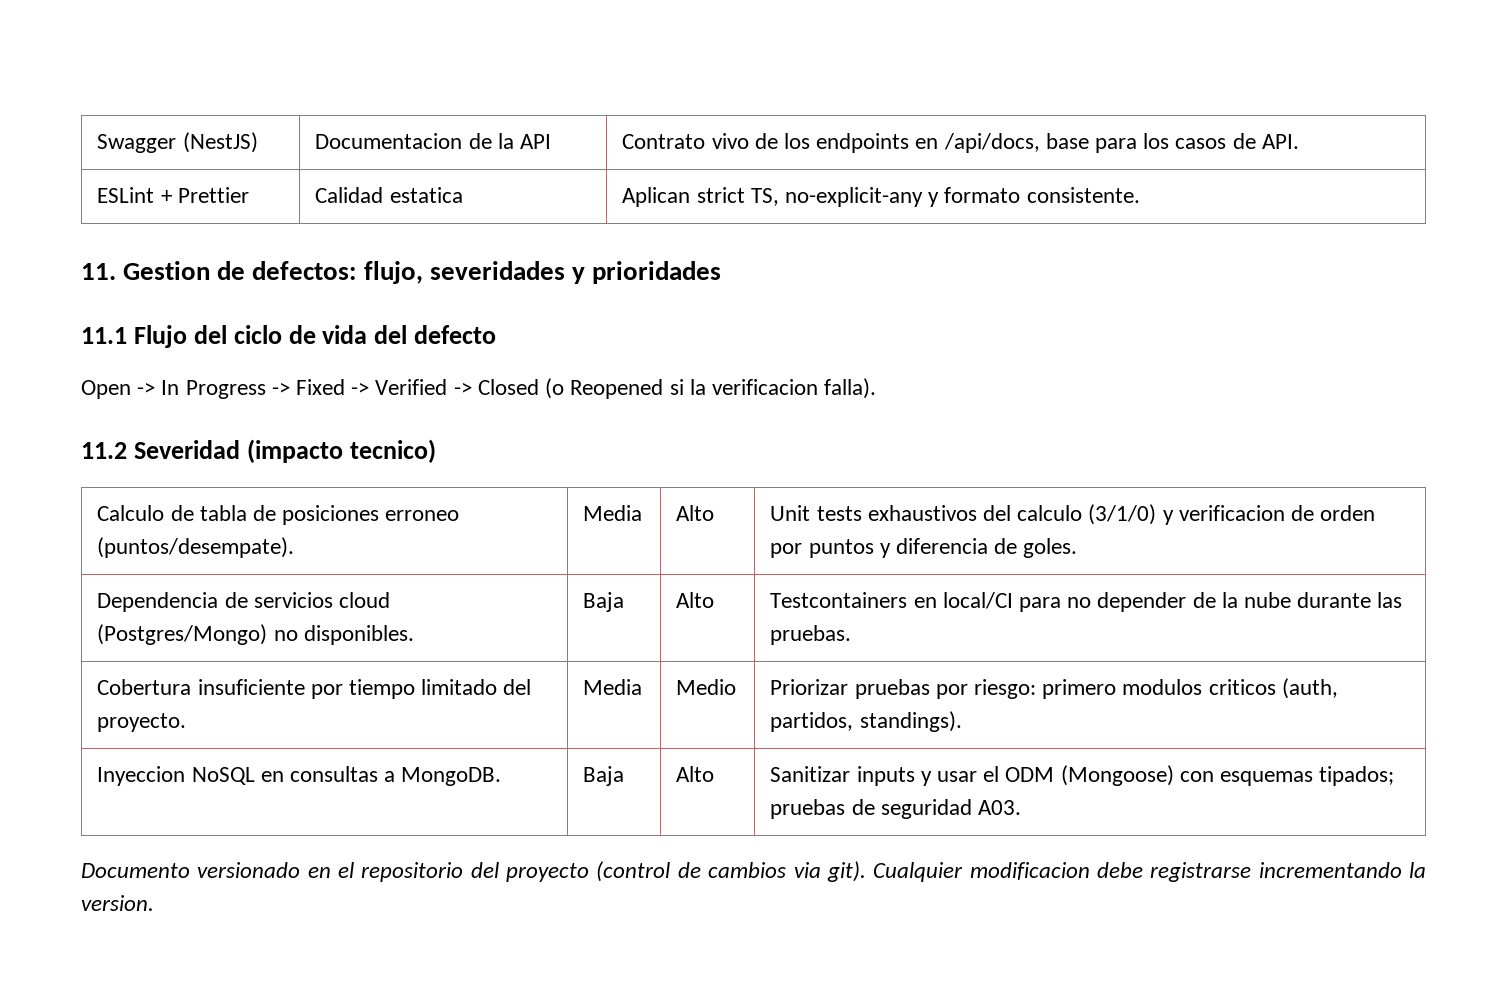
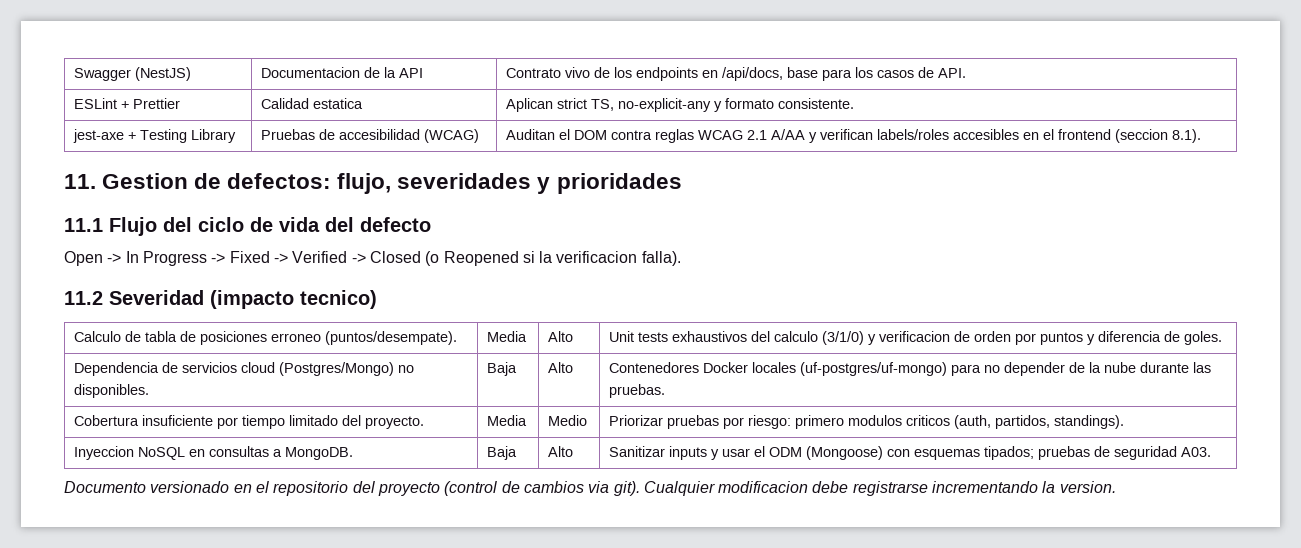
(1140, 195) none -> [73,129,237,143] [261,129,480,143] [506,129,1202,143] // jest-axe + Testing Library | Pruebas de accesibilidad (WCAG) | Auditan el DOM contra reglas WCAG 2.1 A/AA y verifican labels/roles accesibles en el frontend (seccion 8.1).
[770,592,1013,609] Testcontainers en local/CI -> [609,362,948,376] Contenedores Docker locales (uf-postgres/uf-mongo)

